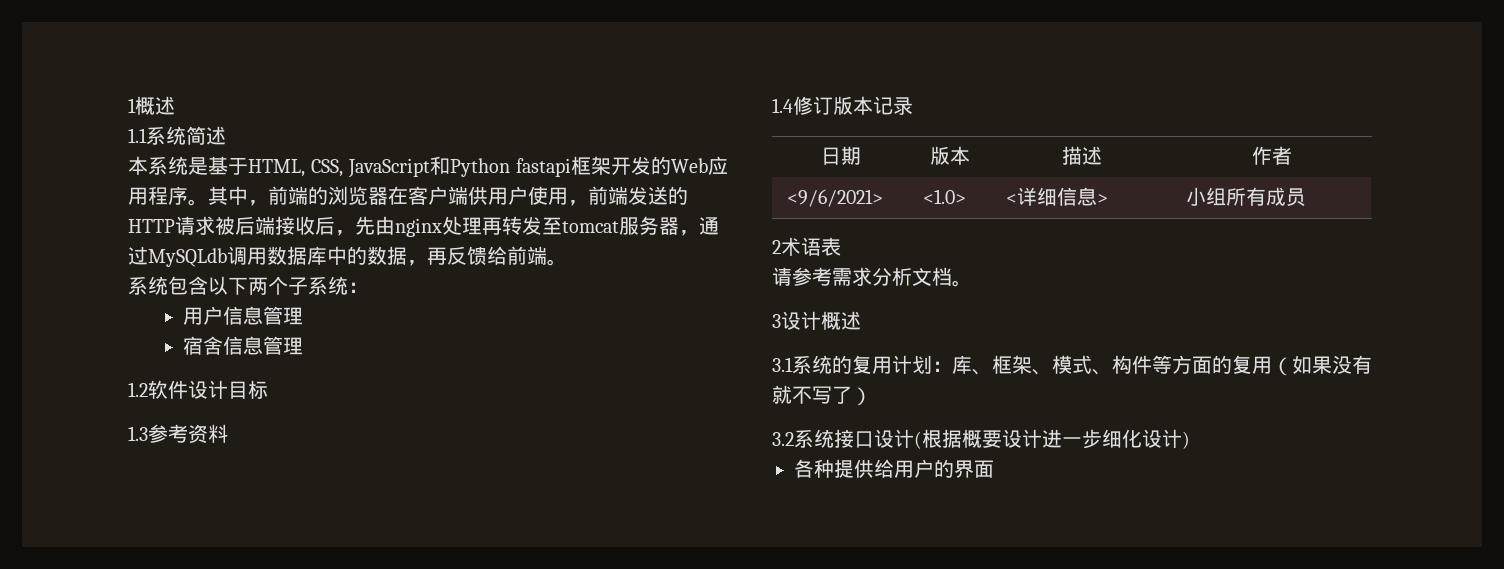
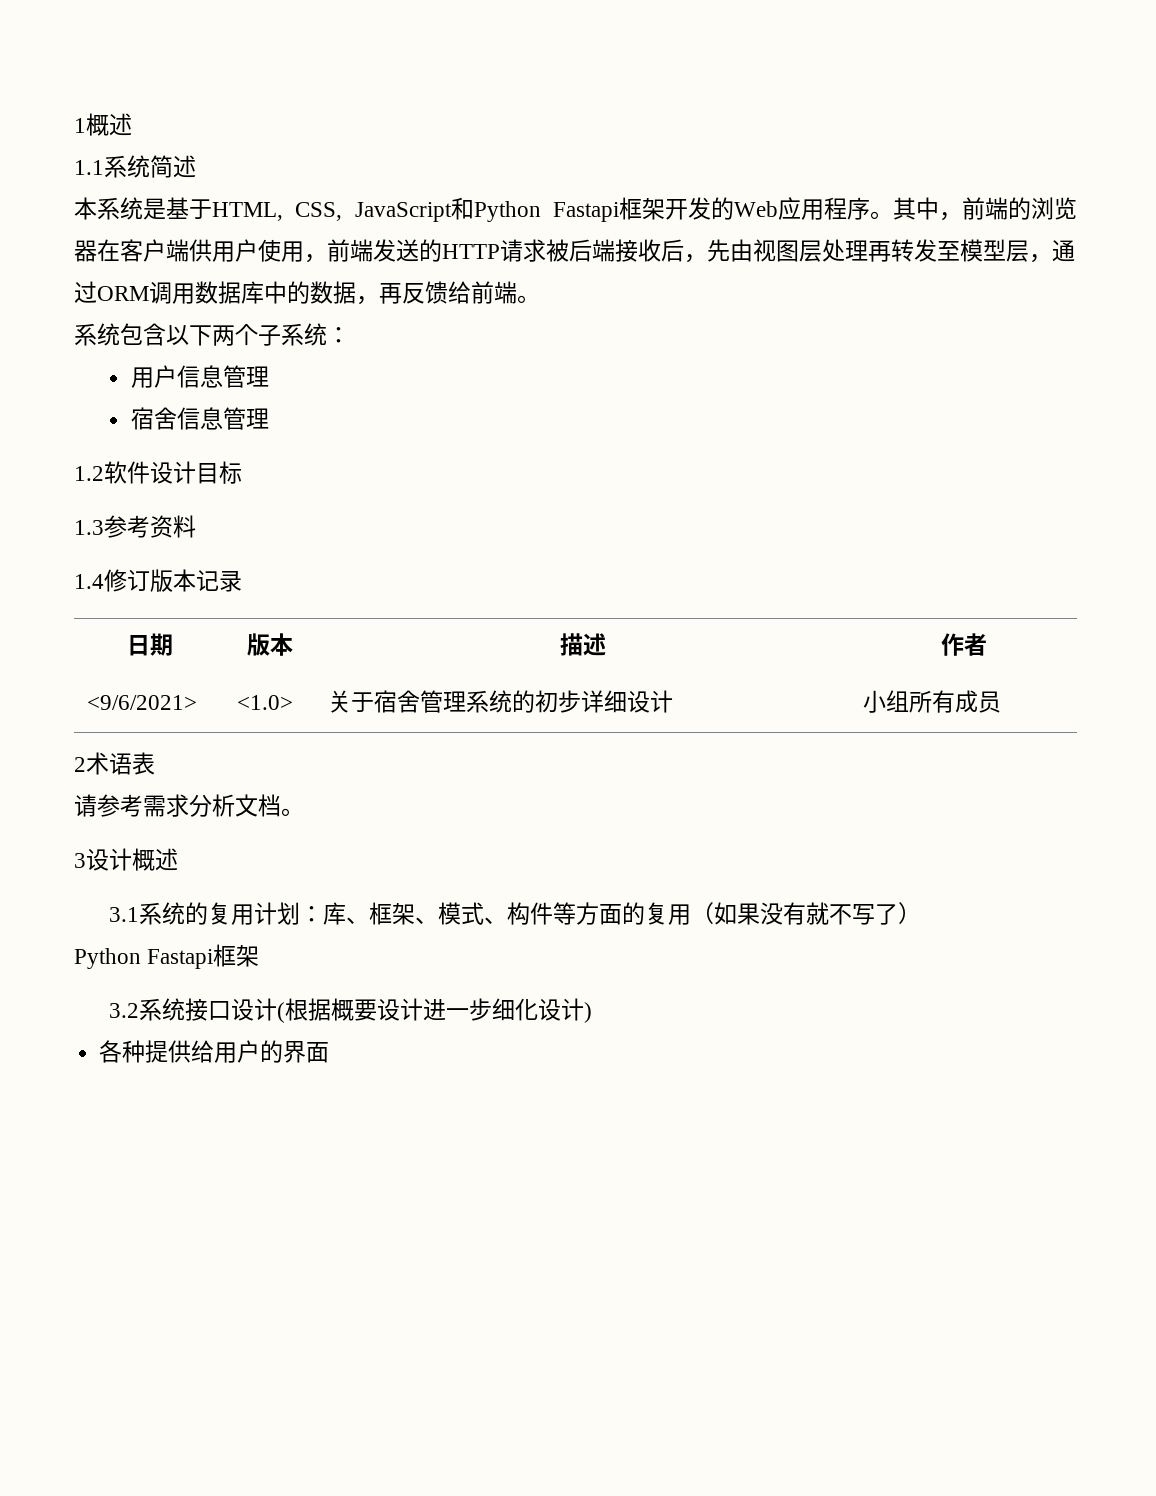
[516,158,571,177] fastapi -> [553,202,619,222] Fastapi
[395,218,442,237] nginx -> [753,239,822,262] 视图层
[562,216,719,236] [128,246,227,267] tomcat服务器，通过MySQLdb -> [960,239,1075,263] [74,281,149,303] 模型层，通过ORM
[1005,187,1108,206] <详细信息> -> [327,690,673,713] 关于宿舍管理系统的初步详细设计
(872, 396) none -> [74,944,260,969] // Python Fastapi框架

